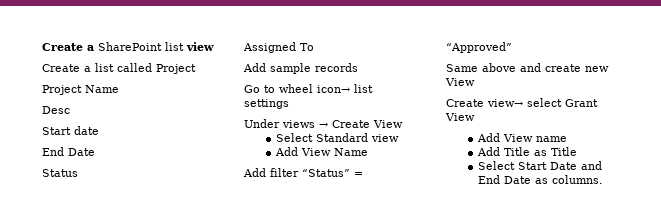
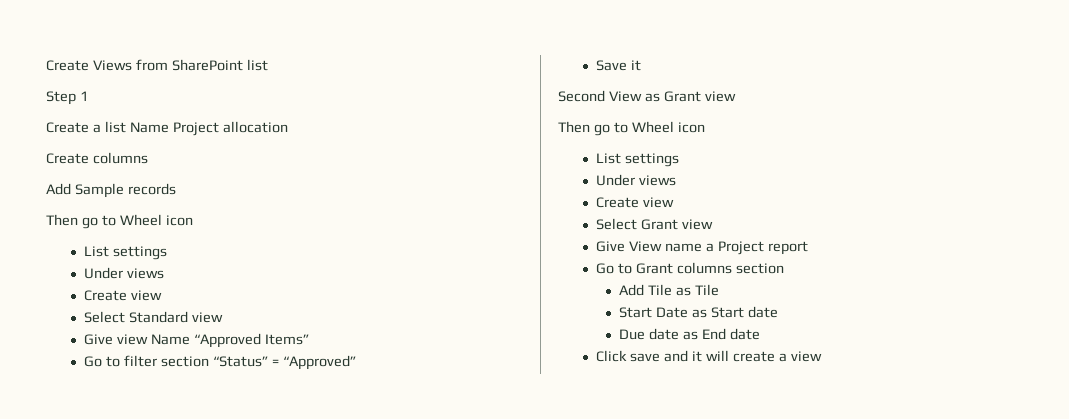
[42,43,94,51] Create a -> [46,59,168,71] Create Views from
[186,42,214,51] view -> [46,91,88,105] // Step 1
[117,63,196,74] [42,85,119,95] [42,106,70,114] [42,126,99,135] [42,147,95,156] [42,169,78,177] [243,42,314,53] [243,63,311,74] called Project // Project Name // Desc // Start date // End Date // Status // Assigned To // Add sample -> [129,121,288,136] [46,152,148,164] [46,183,124,198] Name Project allocation // Create columns // Add Sample
[244,84,373,93] [244,99,289,109] [244,119,403,128] Go to wheel icon→ list settings // Under views → Create View -> [46,214,193,229] [84,246,168,260] [84,267,165,279] [84,290,163,301] Then go to Wheel icon // List settings // Under views // Create view
[274,147,368,156] [243,168,363,177] [446,42,512,53] [446,63,609,72] [445,78,475,86] [446,98,598,107] [445,113,475,121] [476,133,567,142] [476,147,577,156] [477,161,602,170] [477,175,603,184] Add View Name // Add filter “Status” = “Approved” // Same above and create new View // Create view→ select Grant View // Add View name // Add Title as Title // Select Start Date and End Date as columns. -> [84,333,310,348] [84,355,356,370] [596,60,642,71] [558,90,736,102] [558,121,705,136] [596,153,680,167] [596,174,677,186] [596,197,675,208] [596,218,714,230] [596,241,809,255] [596,262,785,274] [618,284,719,296] [618,306,778,318] [618,328,760,340] [596,350,822,362] Give view Name “Approved Items” // Go to filter section “Status” = “Approved” // Save it // Second View as Grant view // Then go to Wheel icon // List settings // Under views // Create view // Select Grant view // Give View name a Project report // Go to Grant columns section // Add Tile as Tile // Start Date as Start date // Due date as End date // Click save and it will create a view

